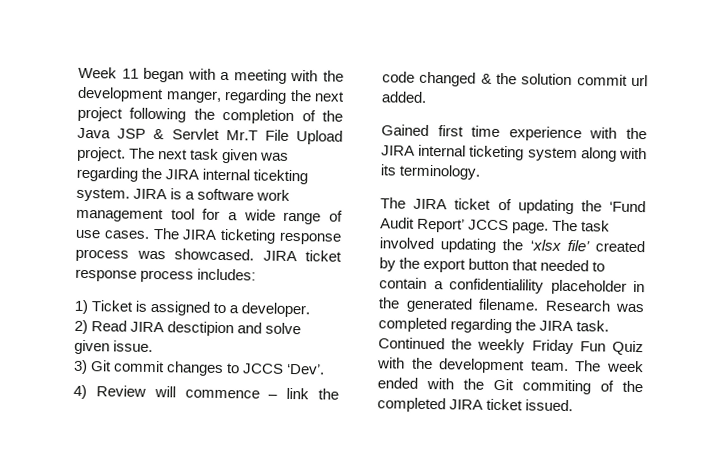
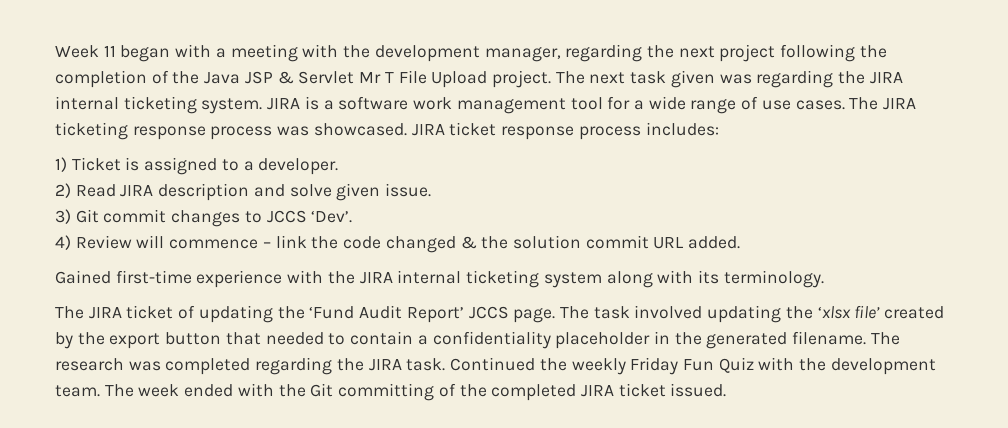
[165,90,222,103] manger, -> [484,47,561,62] manager,
[225,130,258,141] Mr.T -> [359,72,394,83] Mr T
[253,169,309,185] ticekting -> [123,96,197,114] ticketing
[167,321,235,337] desctipion -> [158,183,250,201] description
[631,74,648,87] url -> [653,237,685,249] URL
[437,125,501,138] first time -> [115,270,192,284] first-time
[449,278,544,294] confidentialility -> [432,331,551,349] confidentiality
[544,299,611,312] Research -> [870,332,900,345] [55,358,124,371] The research
[522,379,591,395] commiting -> [338,383,435,401] committing

